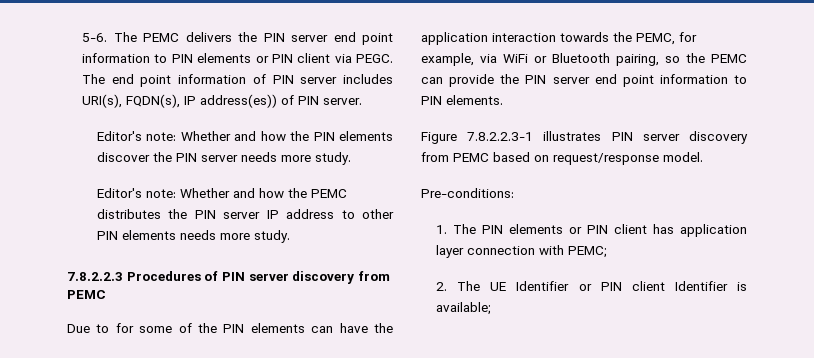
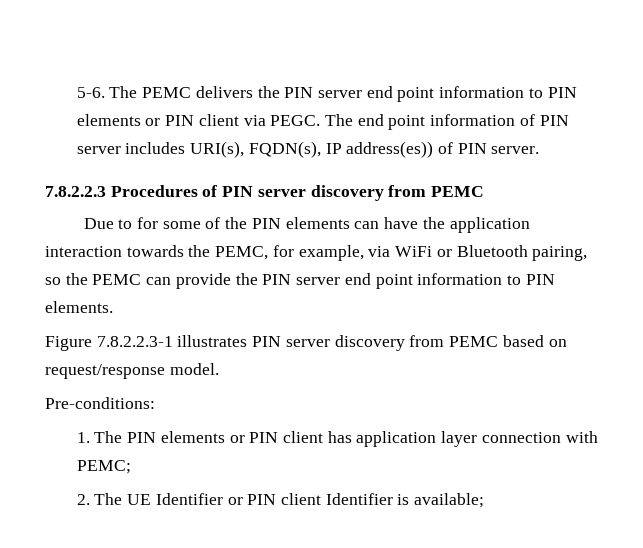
[96,131,394,141] [96,152,351,165] [96,188,347,198] [96,209,394,219] [96,230,290,243] // Editor's note: Whether and how the PIN elements discover the PIN server needs more study. // Editor's note: Whether and how the PEMC distributes the PIN server IP address to other PIN elements needs more study. -> (540, 150) none

